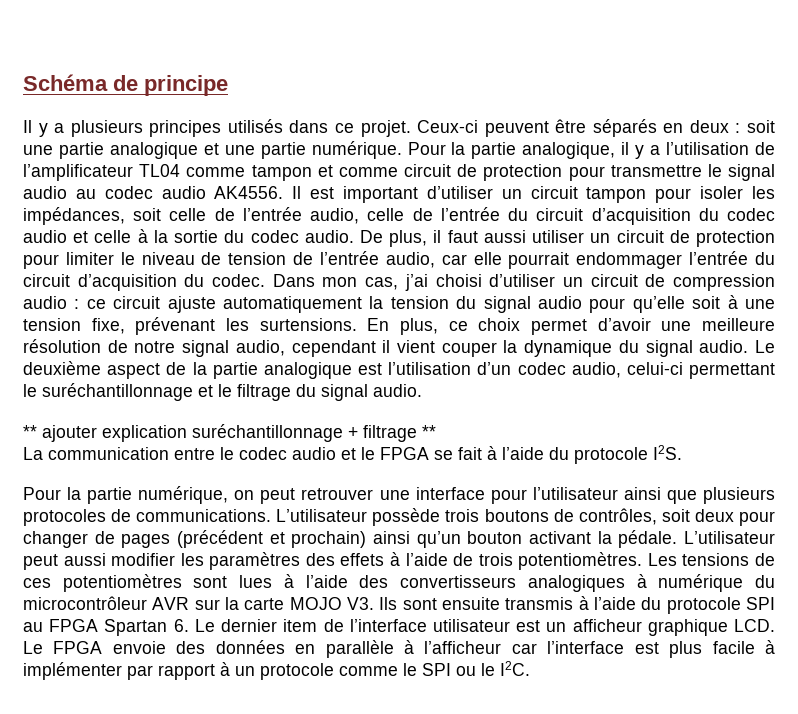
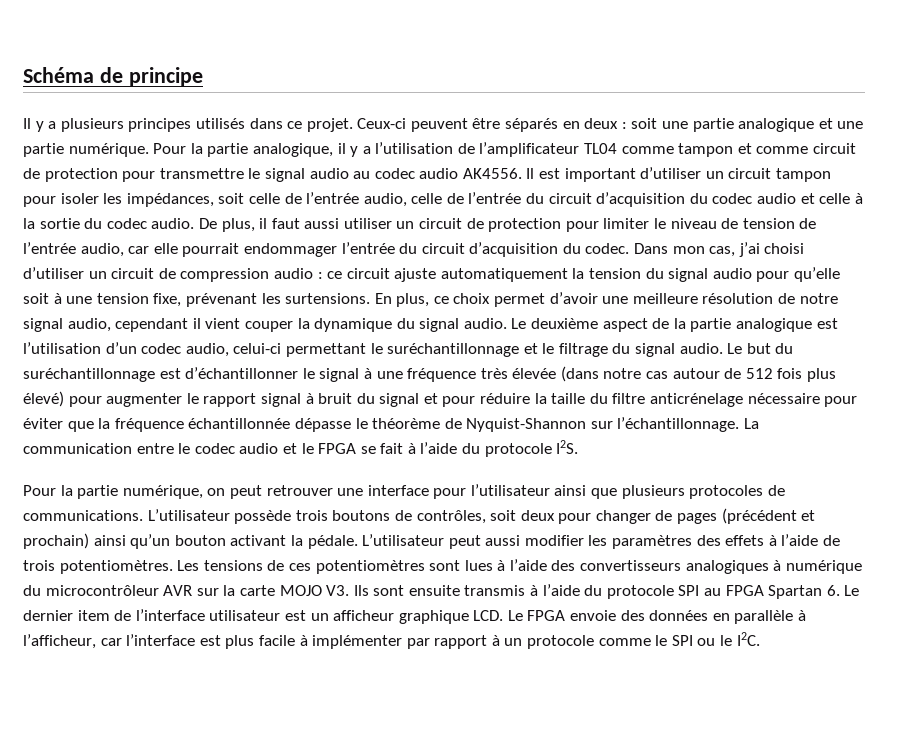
[23,424,436,442] // ** ajouter explication suréchantillonnage + filtrage ** // -> [727,343,794,354] [23,366,837,382] [23,391,858,407] [23,417,740,432] Le but du suréchantillonnage est d’échantillonner le signal à une fréquence très élevée (dans notre cas autour de 512 fois plus élevé) pour augmenter le rapport signal à bruit du signal et pour réduire la taille du filtre anticrénelage nécessaire pour éviter que la fréquence échantillonnée dépasse le théorème de Nyquist-Shannon sur l’échantillonnage.
[424,641,502,654] l’afficheur -> [23,634,96,649] l’afficheur,

